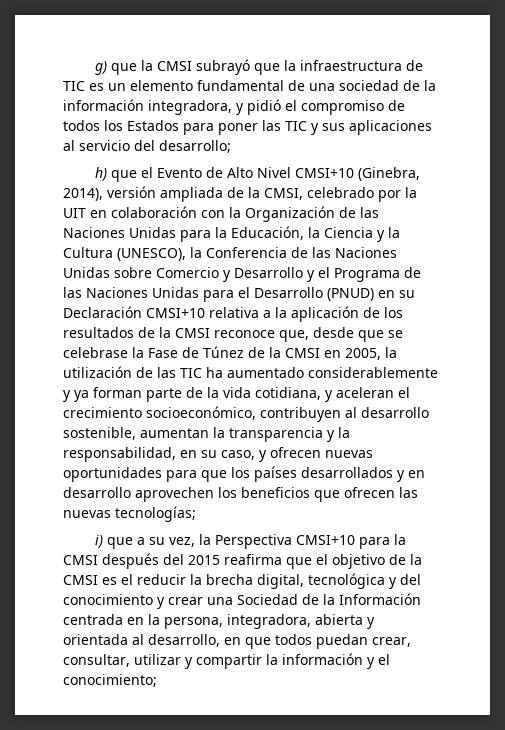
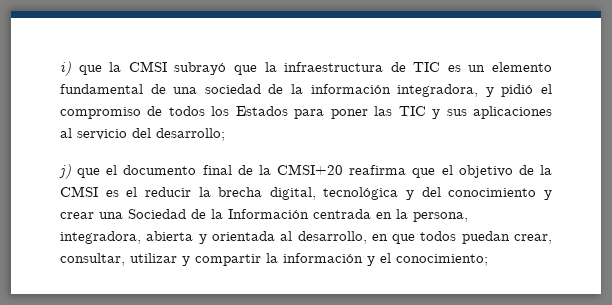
[95,61,108,75] g) -> [60,61,71,76] i)
[95,167,421,182] [63,186,417,202] [63,206,379,222] [63,226,400,242] [63,247,397,261] [63,267,421,282] [63,287,415,302] [63,306,403,322] [63,327,403,342] [63,346,397,360] [63,366,438,378] [63,387,410,402] [63,406,429,422] [63,427,350,442] [63,447,373,462] [63,466,425,482] [63,487,418,502] [63,506,196,522] [95,534,407,549] [63,553,220,569] h) que el Evento de Alto Nivel CMSI+10 (Ginebra, 2014), versión ampliada de la CMSI, celebrado por la UIT en colaboración con la Organización de las Naciones Unidas para la Educación, la Ciencia y la Cultura (UNESCO), la Conferencia de las Naciones Unidas sobre Comercio y Desarrollo y el Programa de las Naciones Unidas para el Desarrollo (PNUD) en su Declaración CMSI+10 relativa a la aplicación de los resultados de la CMSI reconoce que, desde que se celebrase la Fase de Túnez de la CMSI en 2005, la utilización de las TIC ha aumentado considerablemente y ya forman parte de la vida cotidiana, y aceleran el crecimiento socioeconómico, contribuyen al desarrollo sostenible, aumentan la transparencia y la responsabilidad, en su caso, y ofrecen nuevas oportunidades para que los países desarrollados y en desarrollo aprovechen los beneficios que ofrecen las nuevas tecnologías; // i) que a su vez, la Perspectiva CMSI+10 para la CMSI después del 2015 -> [59,164,344,179] j) que el documento final de la CMSI+20

